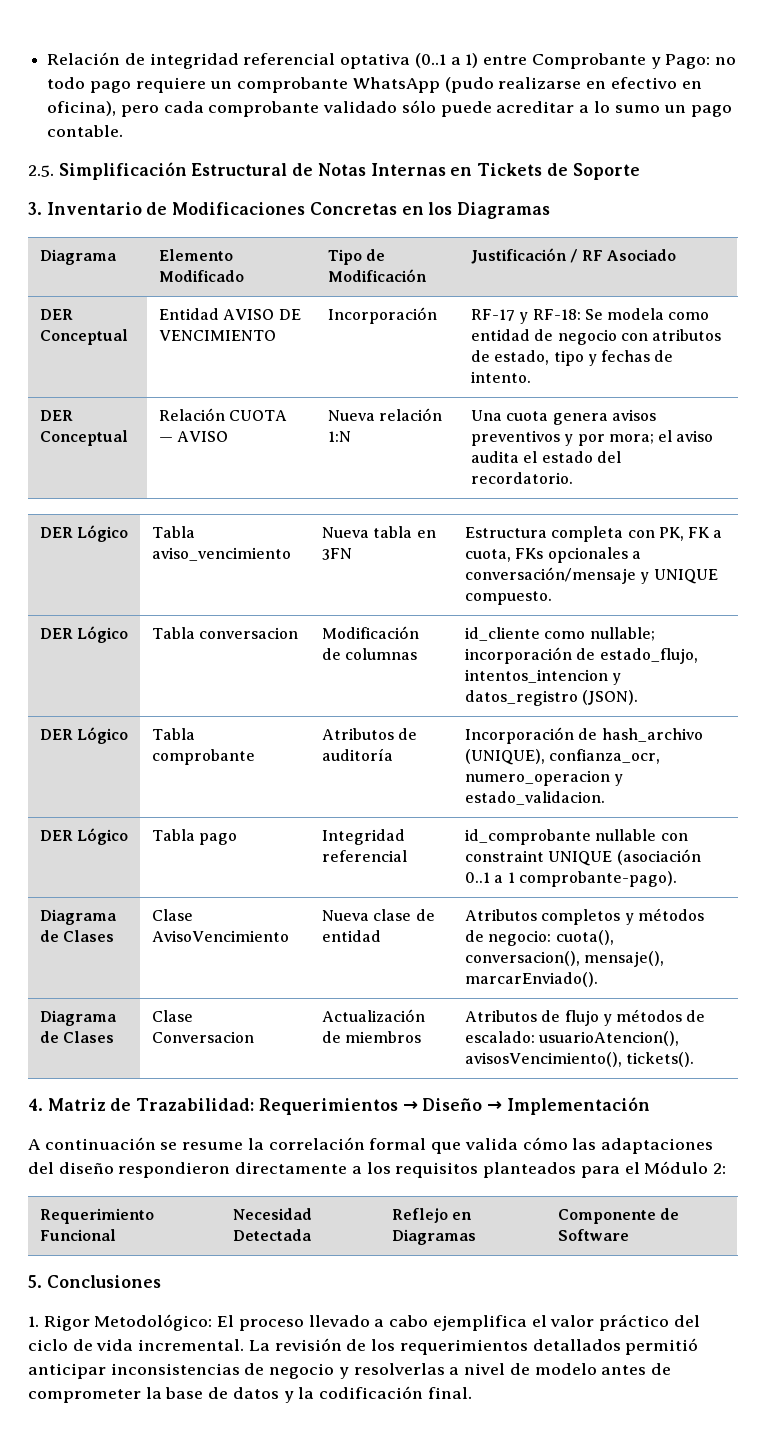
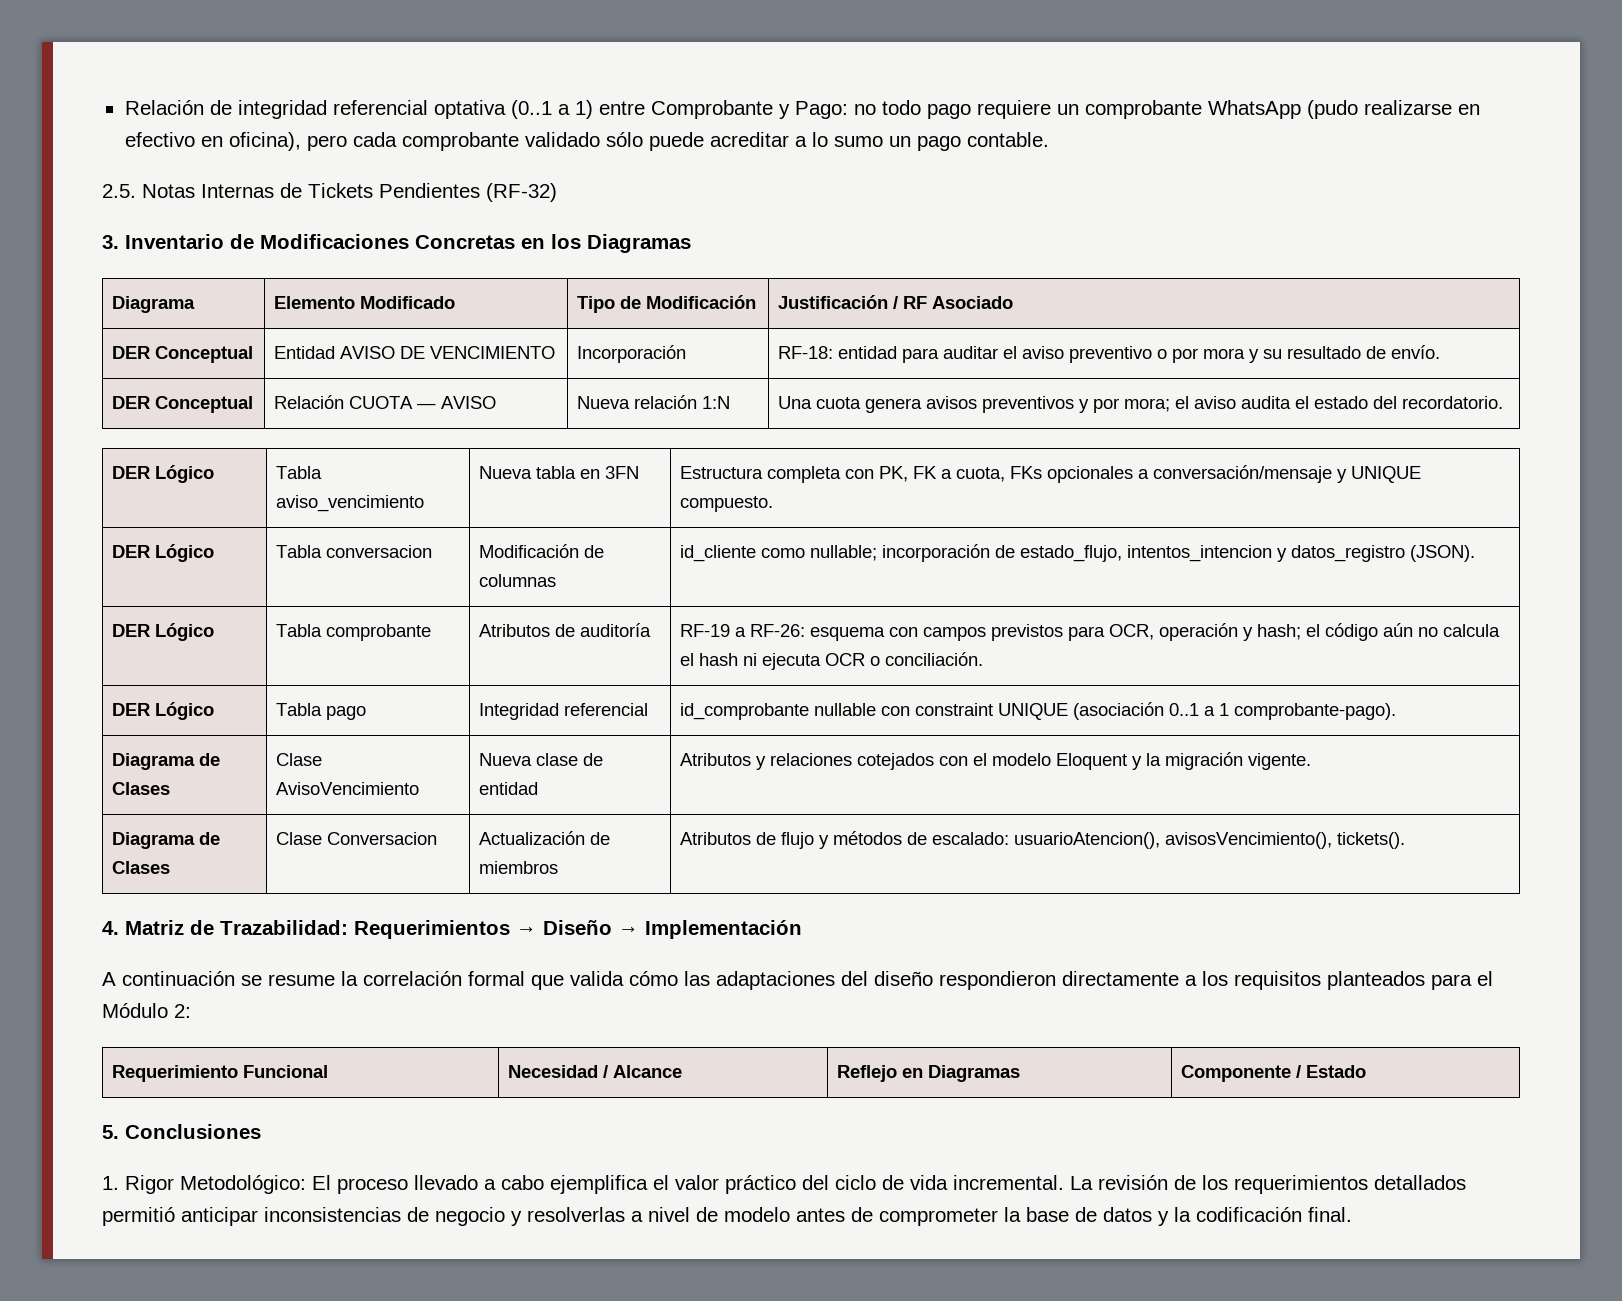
[58,162,640,180] Simplificación Estructural de Notas Internas en Tickets de Soporte -> [142,183,557,202] Notas Internas de Tickets Pendientes (RF-32)
[470,308,710,324] [470,329,722,345] [470,350,674,366] [470,371,531,383] RF-17 y RF-18: Se modela como entidad de negocio con atributos de estado, tipo y fechas de intento. -> [778,345,1441,363] RF-18: entidad para auditar el aviso preventivo o por mora y su resultado de envío.
[464,727,703,744] [464,749,661,765] [464,770,624,786] [464,791,605,805] Incorporación de hash_archivo (UNIQUE), confianza_ocr, numero_operacion y estado_validacion. -> [680,623,1501,641] [680,652,984,670] RF-19 a RF-26: esquema con campos previstos para OCR, operación y hash; el código aún no calcula el hash ni ejecuta OCR o conciliación.
[541,908,704,925] [464,930,614,946] [464,951,665,967] [464,972,598,987] completos y métodos de negocio: cuota(), conversacion(), mensaje(), marcarEnviado(). -> [756,752,1312,770] y relaciones cotejados con el modelo Eloquent y la migración vigente.
[232,1229,312,1241] Detectada -> [603,1065,683,1078] / Alcance
[660,1208,680,1220] [557,1229,629,1241] de Software -> [1296,1065,1367,1078] / Estado

